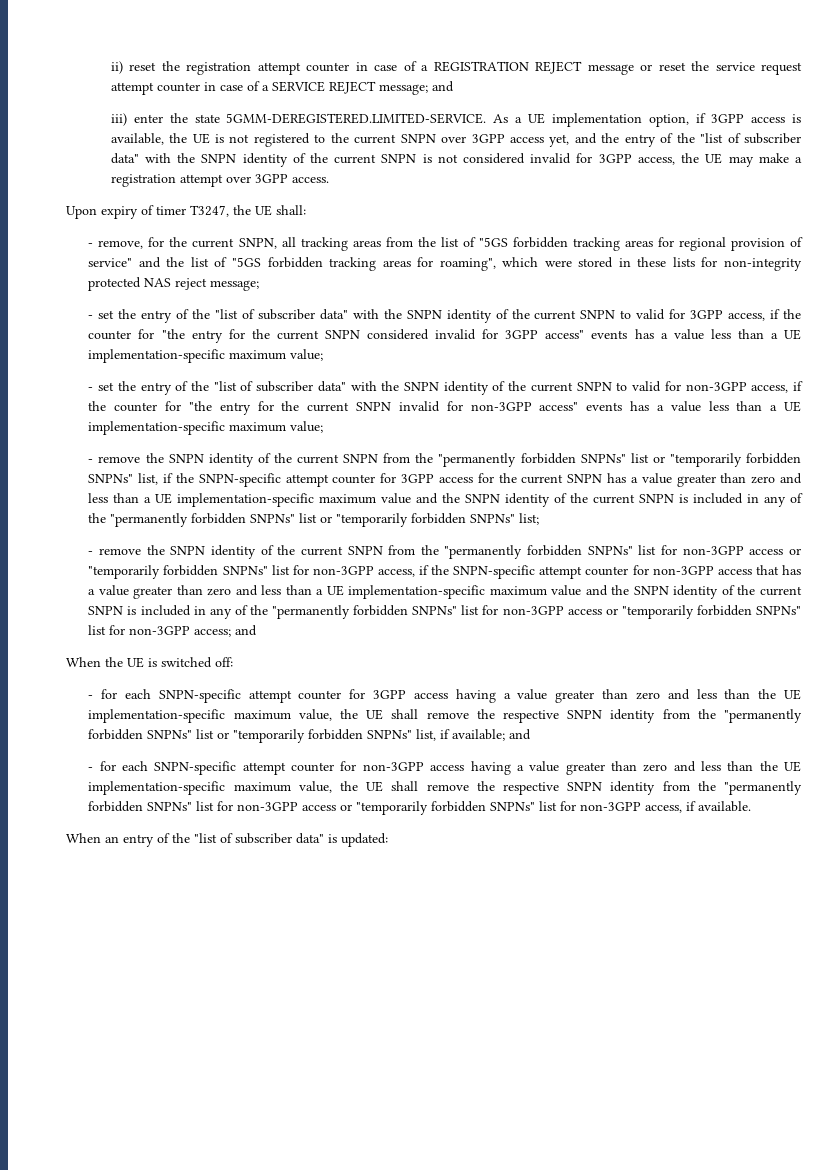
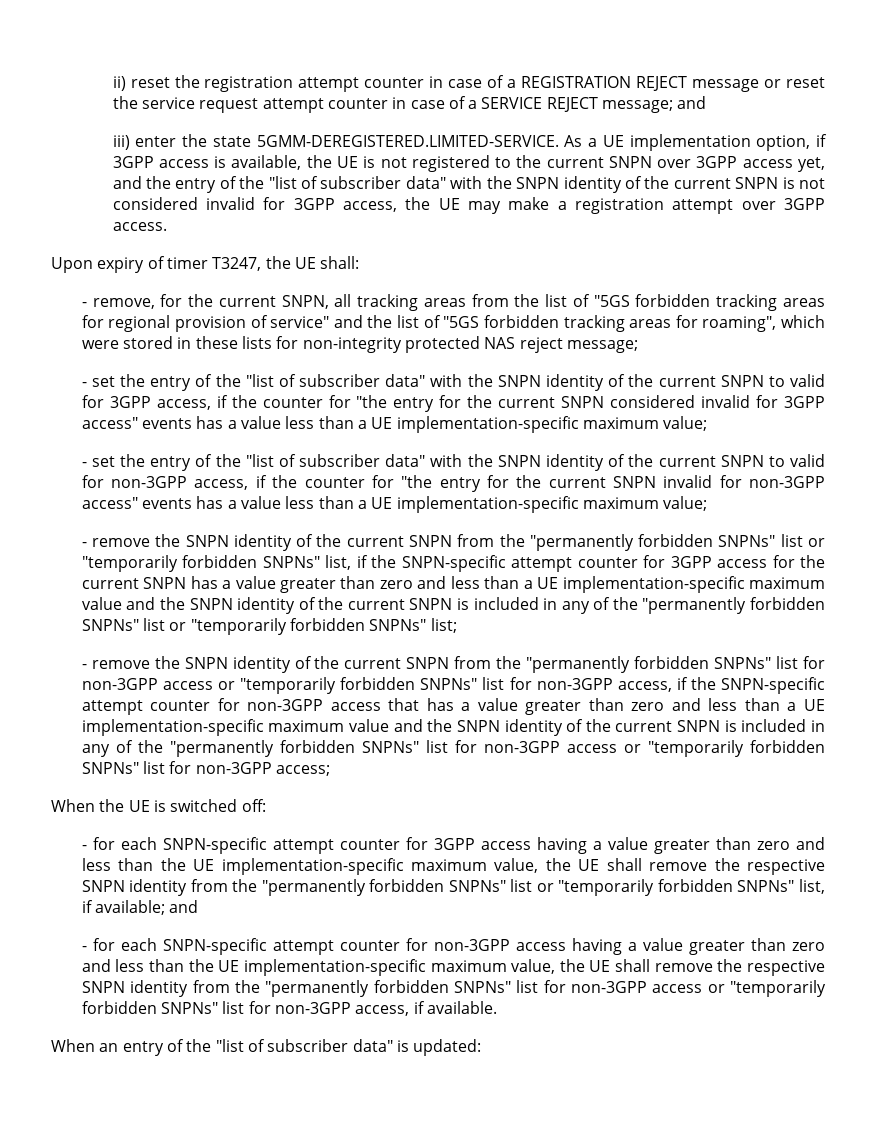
[235,625,258,636] and -> (331, 770) none

